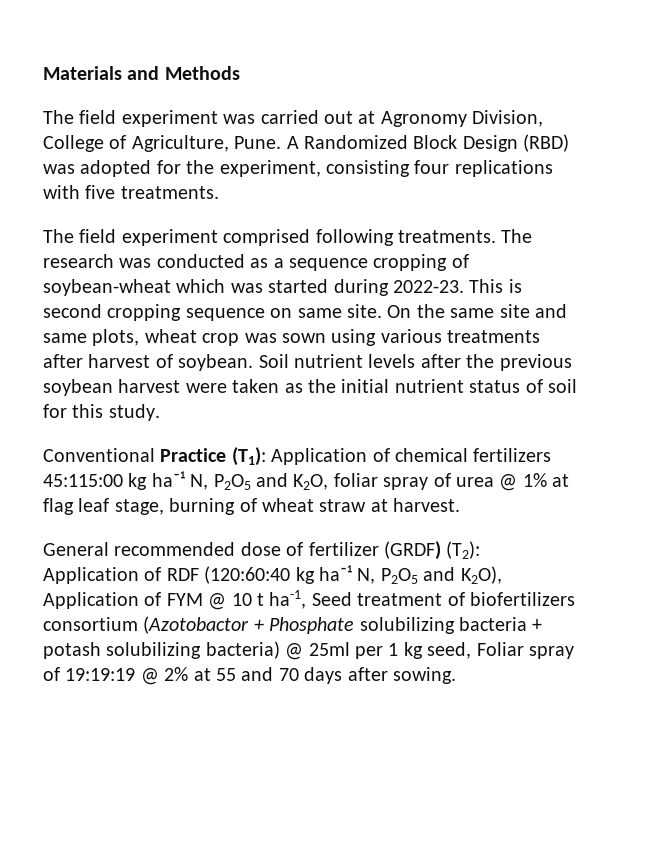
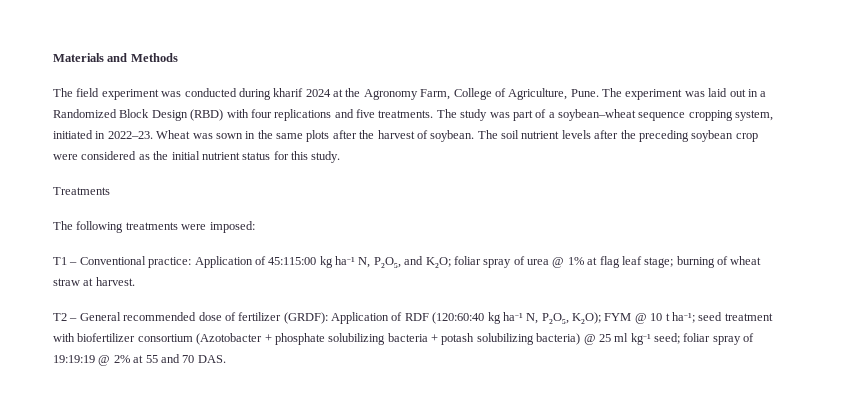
[260,110,544,127] [43,134,570,152] [43,160,410,177] carried out at Agronomy Division, College of Agriculture, Pune. A Randomized Block Design (RBD) was adopted for the experiment, consisting -> [184,88,767,100] [53,109,249,121] conducted during kharif 2024 at the Agronomy Farm, College of Agriculture, Pune. The experiment was laid out in a Randomized Block Design (RBD) with
[43,185,80,199] with -> [334,109,354,118] and
[43,229,533,246] [43,254,469,271] [43,279,522,296] [43,304,567,321] [43,329,541,346] [43,354,83,368] // The field experiment comprised following treatments. The research was conducted as a sequence cropping of soybean-wheat which was started during 2022-23. This is second cropping sequence on same site. On the same site and same plots, wheat crop was sown using various treatments after -> [436,109,774,121] [53,130,375,142] The study was part of a soybean–wheat sequence cropping system, initiated in 2022–23. Wheat was sown in the same plots after the
[258,354,289,368] Soil -> [477,130,519,139] The soil
[499,354,572,371] [43,379,280,396] previous soybean harvest were taken -> [638,130,758,142] [53,151,137,160] preceding soybean crop were considered
[525,379,577,393] of soil -> (271, 156) none
[43,447,552,466] Conventional Practice (T1): Application of chemical fertilizers -> [53,187,110,195] [53,221,255,233] [53,256,266,268] Treatments // The following treatments were imposed: // T1 – Conventional practice: Application of
[213,473,329,490] P2O5 and K2O, -> [373,256,451,268] P₂O₅, and K₂O;
[114,499,164,515] stage, -> [644,257,674,268] stage;
(461, 505) none -> [53,313,78,321] T2 –
[384,541,481,560] (GRDF) (T2): -> [283,312,328,324] (GRDF):
[380,566,502,584] [43,590,575,610] [43,616,355,634] P2O5 and K2O), Application of FYM @ 10 t ha-1, Seed treatment of biofertilizers consortium (Azotobactor + Phosphate -> [541,312,773,324] [53,333,325,345] P₂O₅, K₂O); FYM @ 10 t ha⁻¹; seed treatment with biofertilizer consortium (Azotobacter + phosphate
[308,642,524,659] 25ml per 1 kg seed, Foliar -> [598,333,711,345] 25 ml kg⁻¹ seed; foliar
[304,667,456,684] days after sowing. -> [197,355,226,363] DAS.

